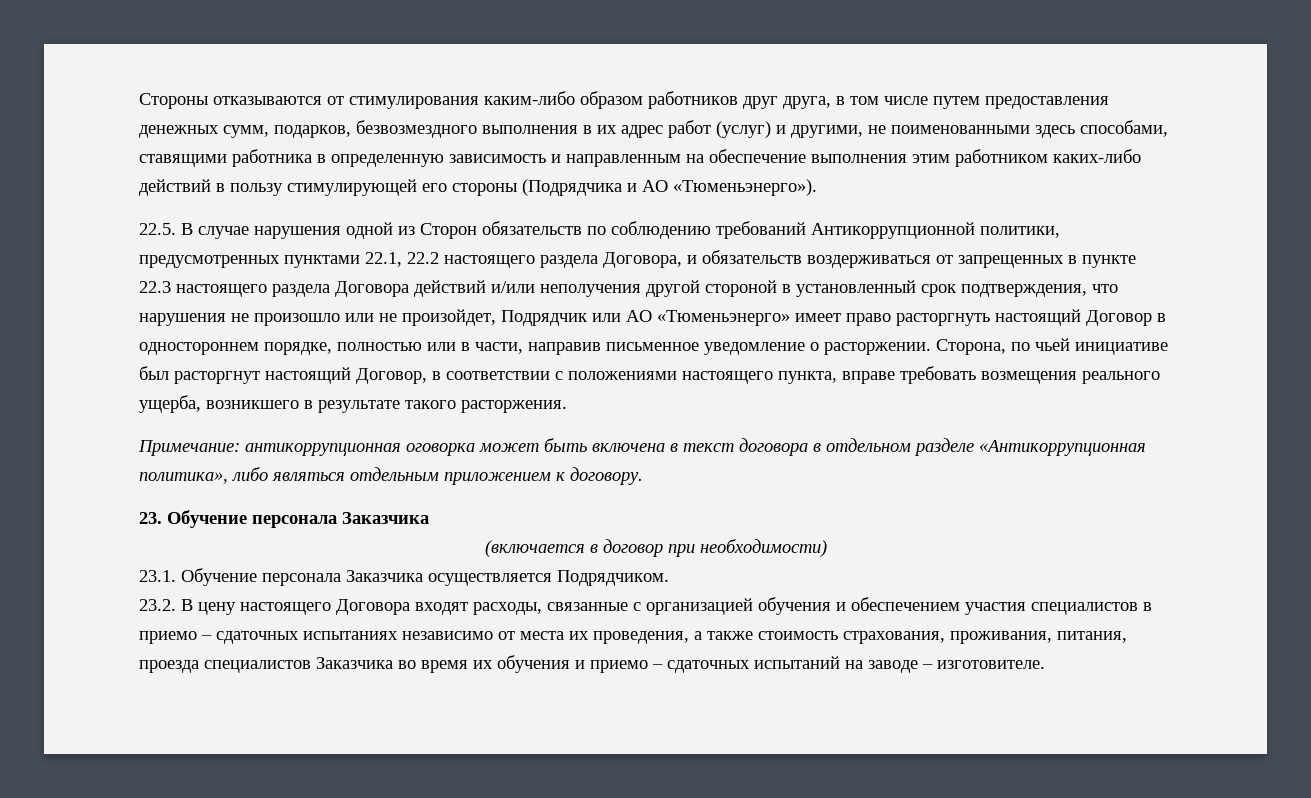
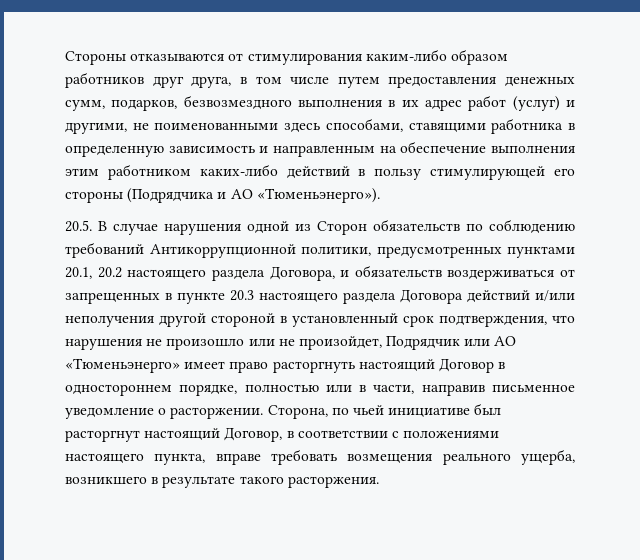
[139,223,176,235] 22.5. -> [65,220,92,232] 20.5.
[365,252,439,267] 22.1, 22.2 -> [65,267,122,279] 20.1, 20.2
[139,281,171,293] 22.3 -> [230,290,254,301] 20.3
[138,438,1146,456] [139,467,643,485] [139,510,429,528] [484,539,827,557] [139,568,669,586] [139,597,1152,615] [139,631,1127,644] [139,655,1045,673] // Примечание: антикоррупционная оговорка может быть включена в текст договора в отдельном разделе «Антикоррупционная политика», либо являться отдельным приложением к договору. // 23. Обучение персонала Заказчика // (включается в договор при необходимости) // 23.1. Обучение персонала Заказчика осуществляется Подрядчиком. // 23.2. В цену настоящего Договора входят расходы, связанные с организацией обучения и обеспечением участия специалистов в приемо – сдаточных испытаниях независимо от места их проведения, а также стоимость страхования, проживания, питания, проезда специалистов Заказчика во время их обучения и приемо – сдаточных испытаний на заводе – изготовителе. -> (379, 482) none

